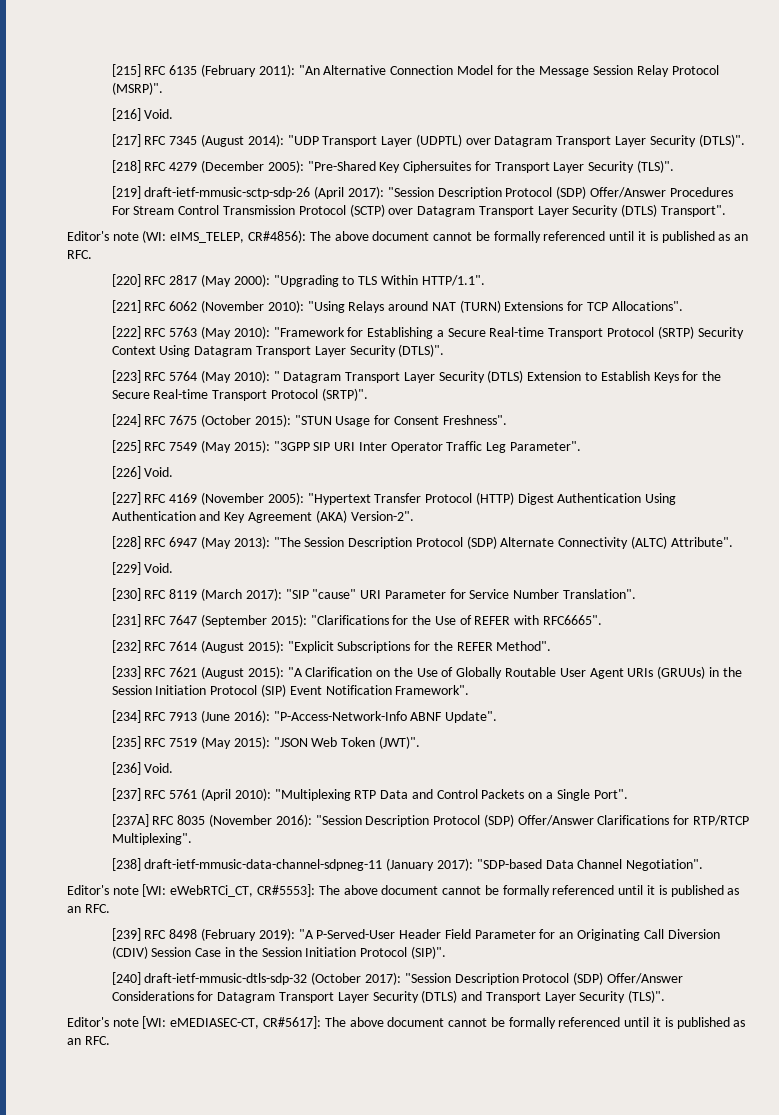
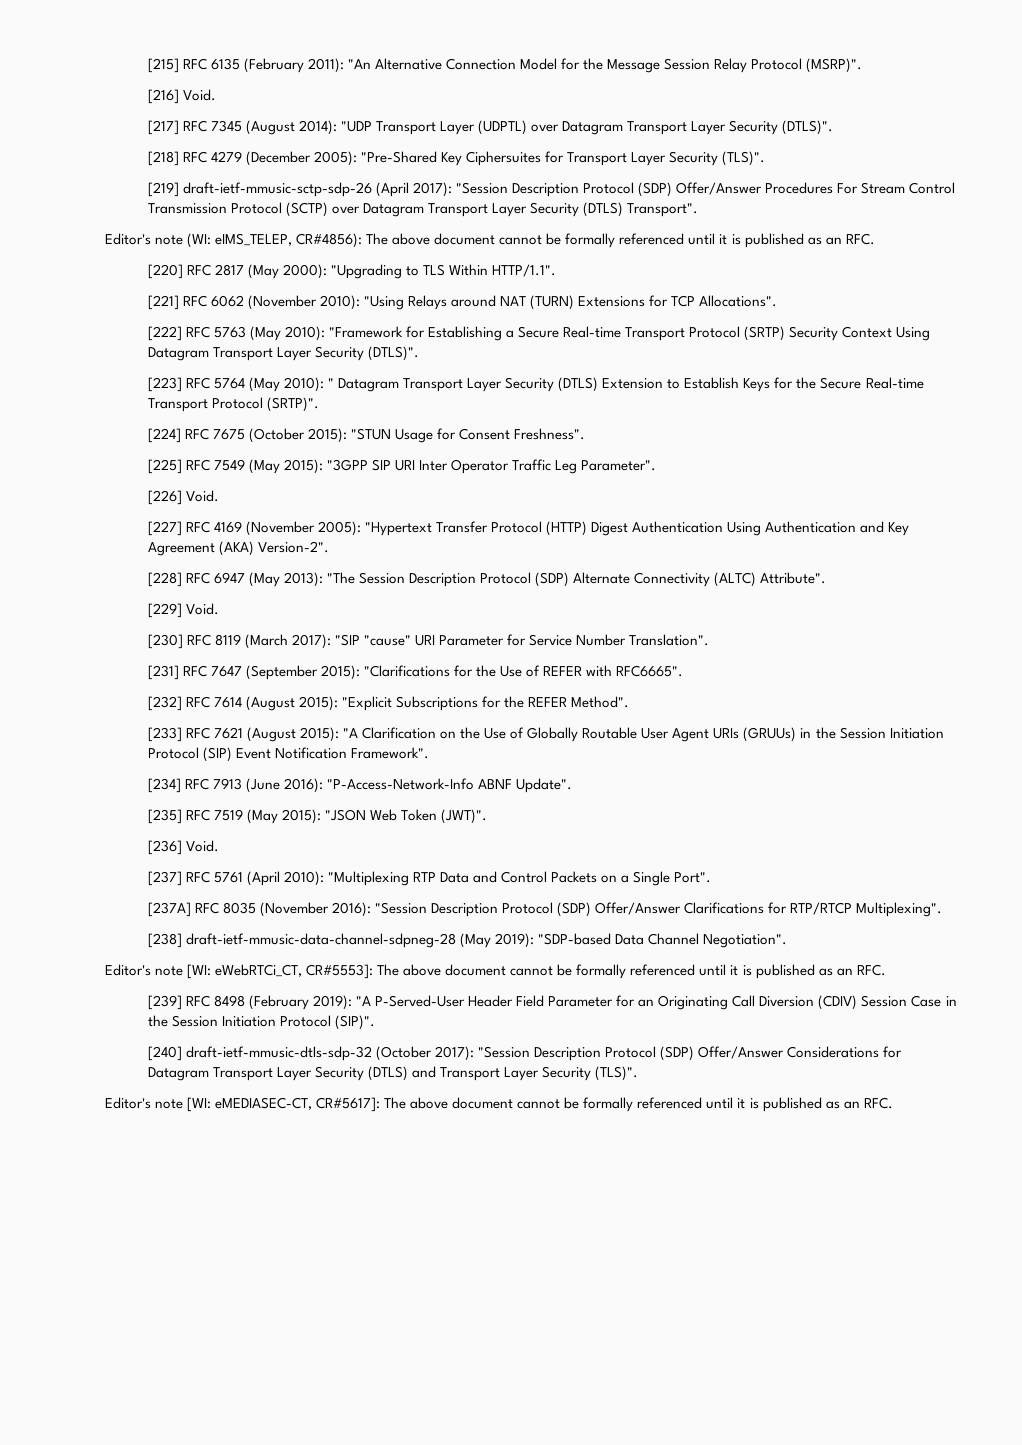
[144,858,473,871] draft-ietf-mmusic-data-channel-sdpneg-11 (January 2017): -> [185,933,534,948] draft-ietf-mmusic-data-channel-sdpneg-28 (May 2019):

